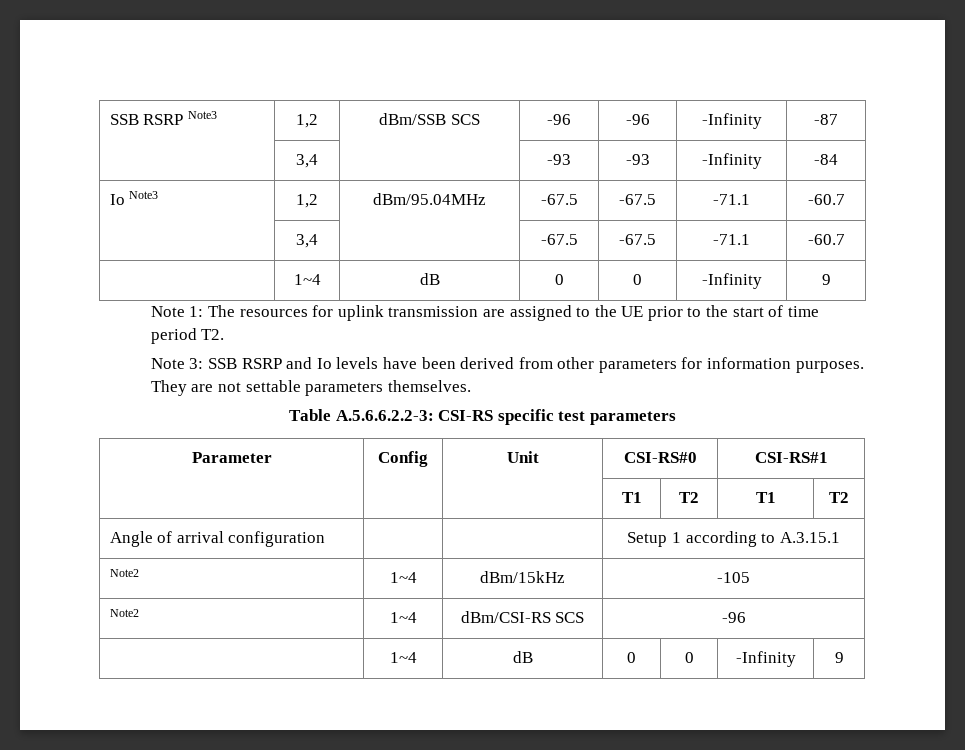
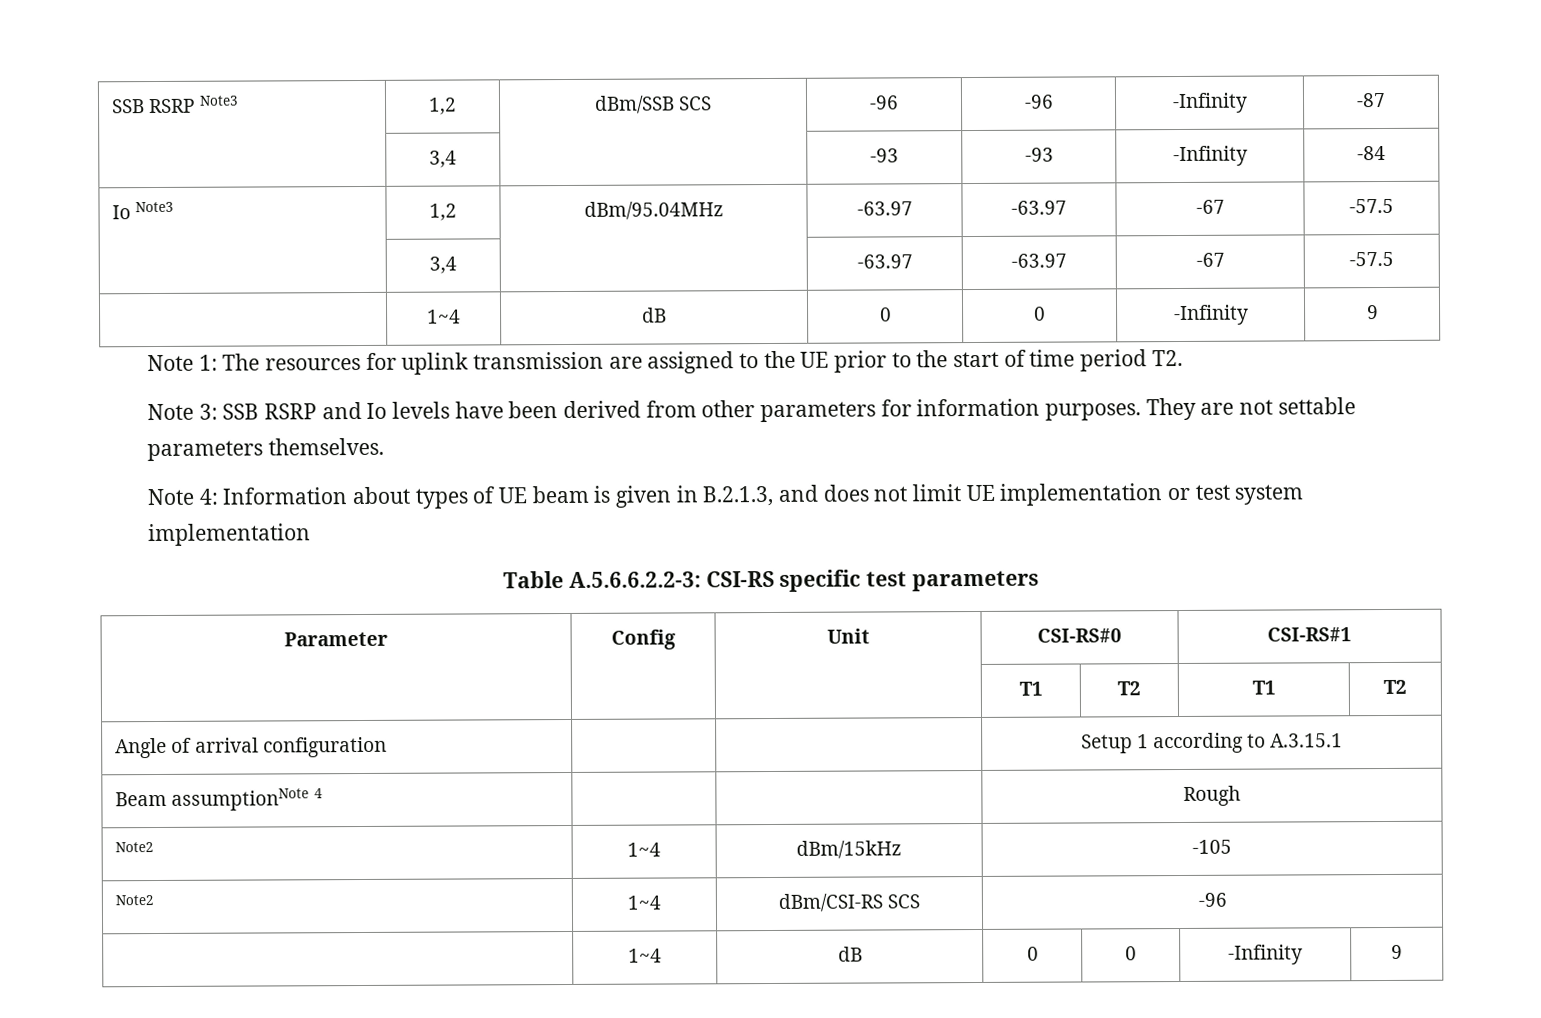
[540,194,578,205] [619,194,656,205] [713,194,750,205] [807,194,845,205] [296,234,318,248] [540,234,578,245] [619,234,656,245] [713,234,750,245] [807,234,845,245] -67.5 | -67.5 | -71.1 | -60.7 // | 3,4 | | -67.5 | -67.5 | -71.1 | -60.7 -> [856,201,913,216] [1011,200,1067,215] [1195,199,1225,214] [1349,198,1394,214] [429,256,458,274] [856,254,913,269] [1011,253,1067,268] [1195,252,1225,267] [1349,251,1394,267] -63.97 | -63.97 | -67 | -57.5 // | 3,4 | | -63.97 | -63.97 | -67 | -57.5
(471, 386) none -> [147,483,1304,509] [148,523,312,547] // Note 4: Information about types of UE beam is given in B.2.1.3, and does not limit UE implementation or test system implementation
(840, 537) none -> [115,788,323,811] [1183,785,1241,806] // Beam assumptionNote 4 | | | Rough

